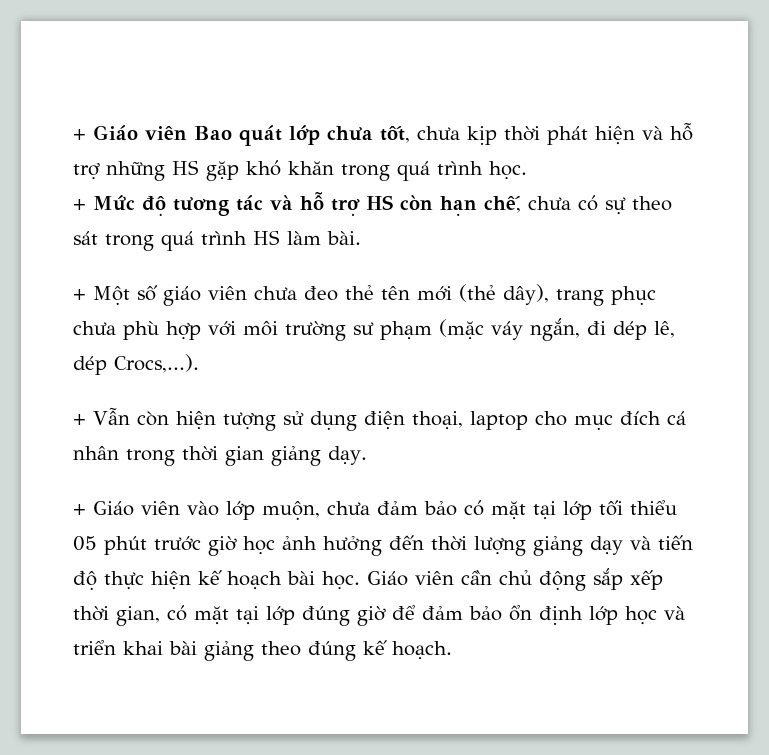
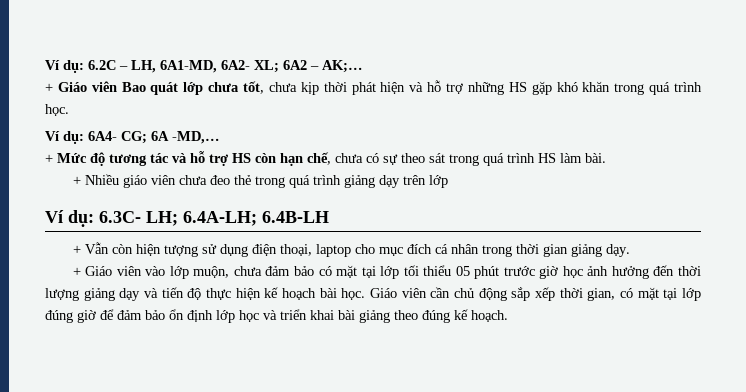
(73, 134) none -> [45,60,363,73] Ví dụ: 6.2C – LH, 6A1-MD, 6A2- XL; 6A2 – AK;… //
(527, 170) none -> [45,131,220,144] // Ví dụ: 6A4- CG; 6A -MD,…
[93,285,157,305] Một số -> [84,174,119,185] Nhiều
[381,284,656,306] [73,318,675,341] [73,354,199,375] tên mới (thẻ dây), trang phục chưa phù hợp với môi trường sư phạm (mặc váy ngắn, đi dép lê, dép Crocs,...). -> [254,175,448,188] [45,210,329,227] trong quá trình giảng dạy trên lớp // Ví dụ: 6.3C- LH; 6.4A-LH; 6.4B-LH

